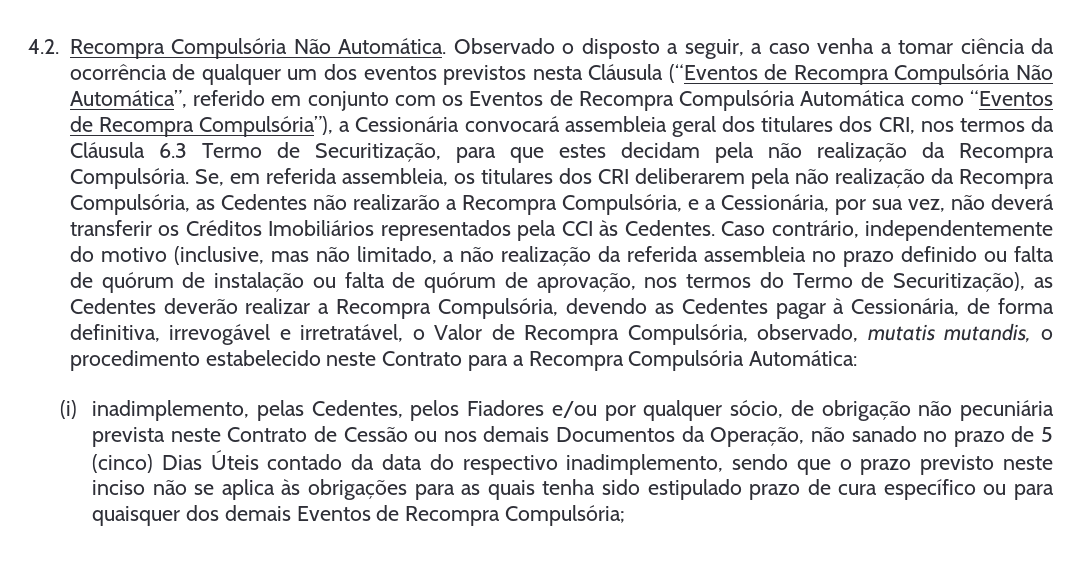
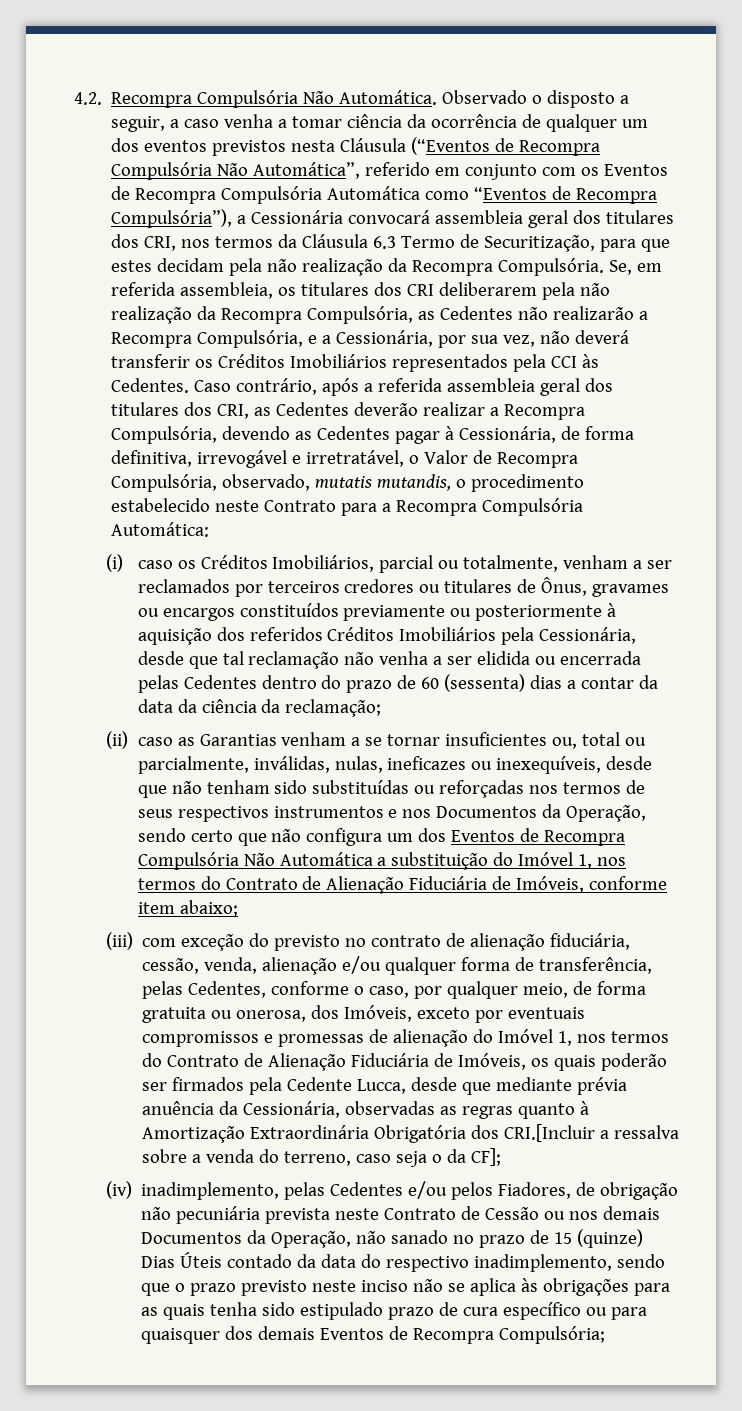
[865,220,1053,241] [69,246,1054,267] [69,272,1026,293] independentemente do motivo (inclusive, mas não limitado, a não realização da referida assembleia no prazo definido ou falta de quórum de instalação ou falta de quórum de aprovação, nos termos do Termo de Securitização), -> [322,378,614,396] [111,402,250,419] após a referida assembleia geral dos titulares dos CRI,
[92,400,784,421] inadimplemento, pelas Cedentes, pelos Fiadores e/ou por qualquer sócio, -> [137,555,673,573] [137,577,670,597] [137,603,617,621] [137,627,637,645] [137,651,642,669] [137,674,659,693] [137,699,382,717] [105,731,647,749] [137,756,653,774] [137,780,646,798] [137,804,647,822] [137,828,626,846] [137,852,627,870] [137,876,668,894] [137,900,238,917] [105,932,630,951] [142,956,652,975] [142,981,646,999] [142,1005,585,1023] [142,1029,669,1047] [142,1053,667,1071] [142,1077,627,1095] [142,1101,589,1119] [142,1124,679,1143] [142,1148,501,1167] [105,1181,571,1200] caso os Créditos Imobiliários, parcial ou totalmente, venham a ser reclamados por terceiros credores ou titulares de Ônus, gravames ou encargos constituídos previamente ou posteriormente à aquisição dos referidos Créditos Imobiliários pela Cessionária, desde que tal reclamação não venha a ser elidida ou encerrada pelas Cedentes dentro do prazo de 60 (sessenta) dias a contar da data da ciência da reclamação; // (ii) caso as Garantias venham a se tornar insuficientes ou, total ou parcialmente, inválidas, nulas, ineficazes ou inexequíveis, desde que não tenham sido substituídas ou reforçadas nos termos de seus respectivos instrumentos e nos Documentos da Operação, sendo certo que não configura um dos Eventos de Recompra Compulsória Não Automática a substituição do Imóvel 1, nos termos do Contrato de Alienação Fiduciária de Imóveis, conforme item abaixo; // (iii) com exceção do previsto no contrato de alienação fiduciária, cessão, venda, alienação e/ou qualquer forma de transferência, pelas Cedentes, conforme o caso, por qualquer meio, de forma gratuita ou onerosa, dos Imóveis, exceto por eventuais compromissos e promessas de alienação do Imóvel 1, nos termos do Contrato de Alienação Fiduciária de Imóveis, os quais poderão ser firmados pela Cedente Lucca, desde que mediante prévia anuência da Cessionária, observadas as regras quanto à Amortização Extraordinária Obrigatória dos CRI.[Incluir a ressalva sobre a venda do terreno, caso seja o da CF]; // (iv) inadimplemento, pelas Cedentes e/ou pelos Fiadores,
[1041,427,1053,442] [92,454,154,473] 5 (cinco) -> [553,1229,643,1248] 15 (quinze)

